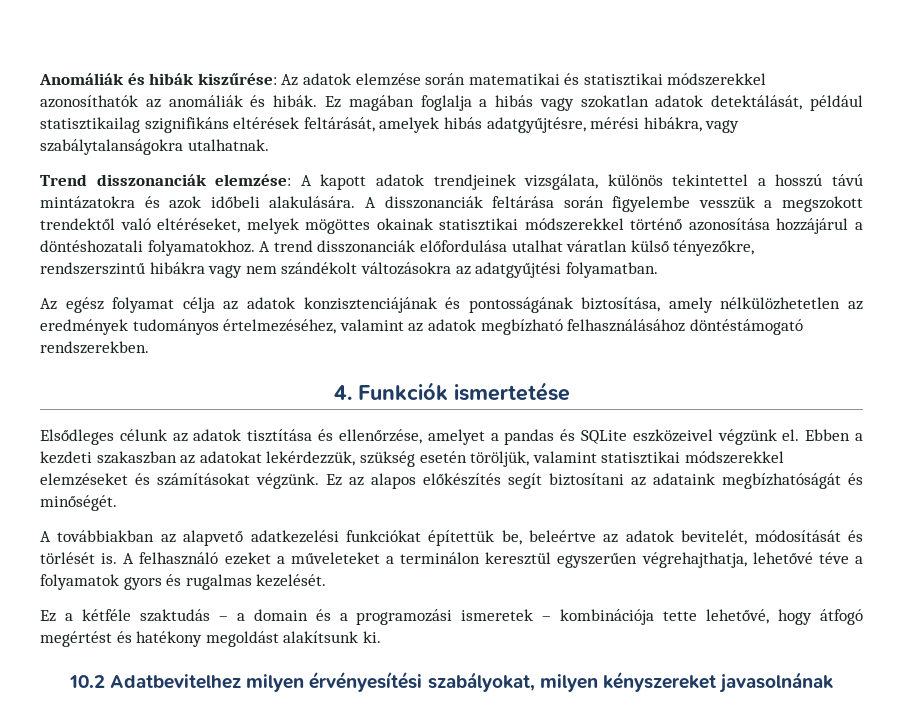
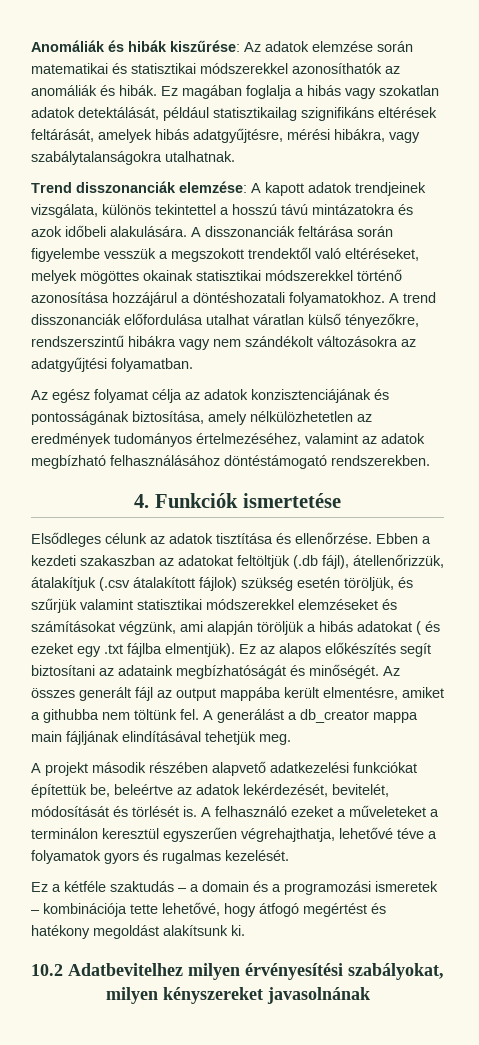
[338,429,800,445] ellenőrzése, amelyet a pandas és SQLite eszközeivel végzünk el. -> [295,532,372,544] ellenőrzése.
[266,451,356,466] lekérdezzük, -> [237,554,444,569] [31,577,237,591] feltöltjük (.db fájl), átellenőrizzük, átalakítjuk (.csv átalakított fájlok)
(530, 459) none -> [398,577,413,588] [31,598,77,613] és szűrjük
[256,473,319,489] végzünk. -> [119,621,440,635] [31,643,235,657] végzünk, ami alapján töröljük a hibás adatokat ( és ezeket egy .txt fájlba elmentjük).
[40,530,176,543] // A továbbiakban az -> [383,666,400,676] [31,687,444,701] [31,709,418,723] [31,731,291,745] [31,762,208,776] Az összes generált fájl az output mappába került elmentésre, amiket a githubba nem töltünk fel. A generálást a db_creator mappa main fájljának elindításával tehetjük meg. // A projekt második részében
(674, 536) none -> [243,784,328,797] lekérdezését,

